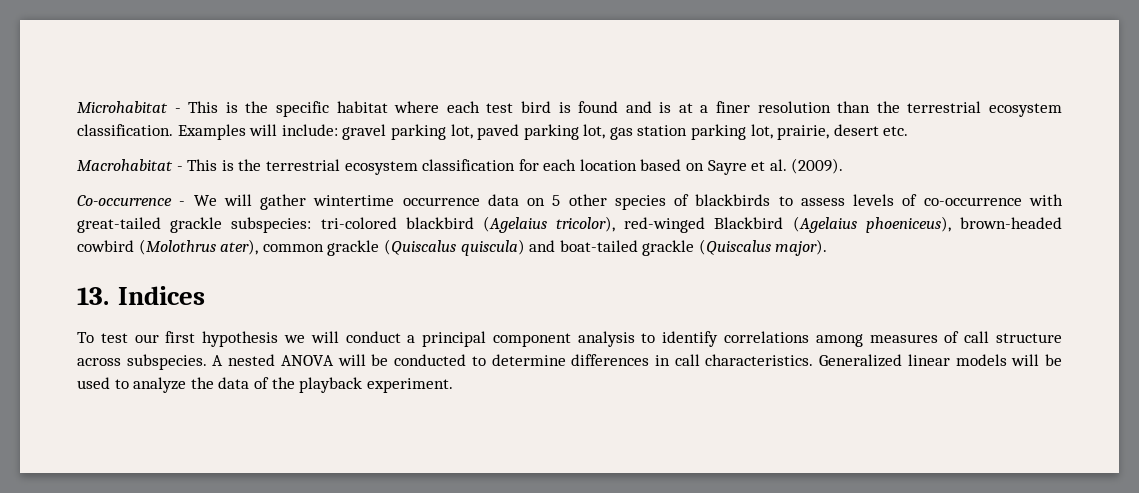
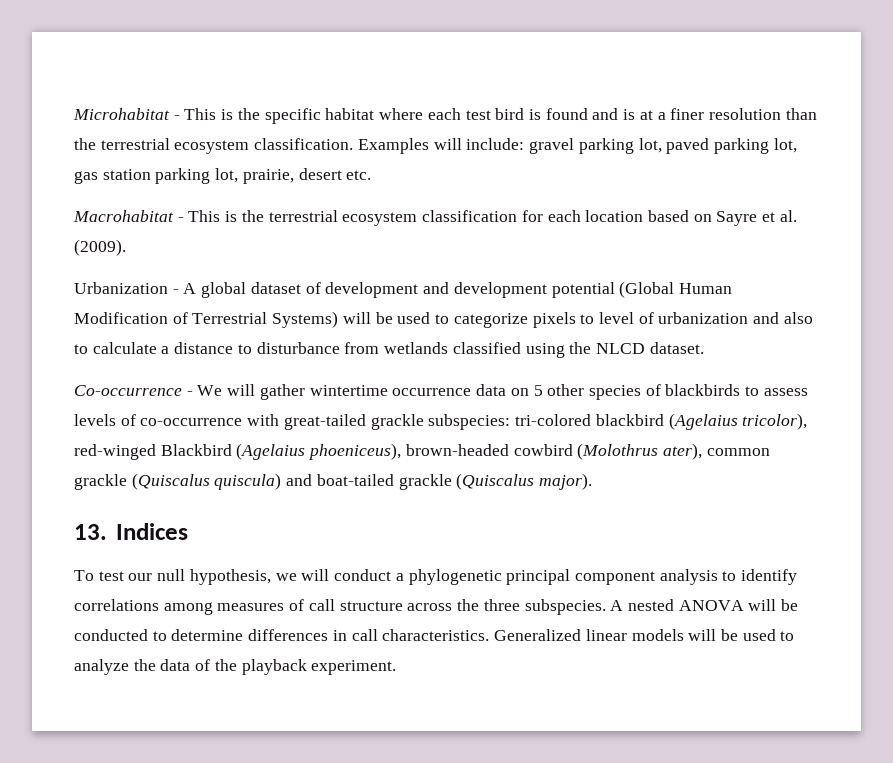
(844, 166) none -> [74,281,732,298] [74,311,813,328] [74,342,704,358] // Urbanization - A global dataset of development and development potential (Global Human Modification of Terrestrial Systems) will be used to categorize pixels to level of urbanization and also to calculate a distance to disturbance from wetlands classified using the NLCD dataset.
[165,331,279,347] first hypothesis -> [157,569,271,585] null hypothesis,
(416, 339) none -> [408,569,502,585] phylogenetic
(121, 362) none -> [457,599,520,611] the three

